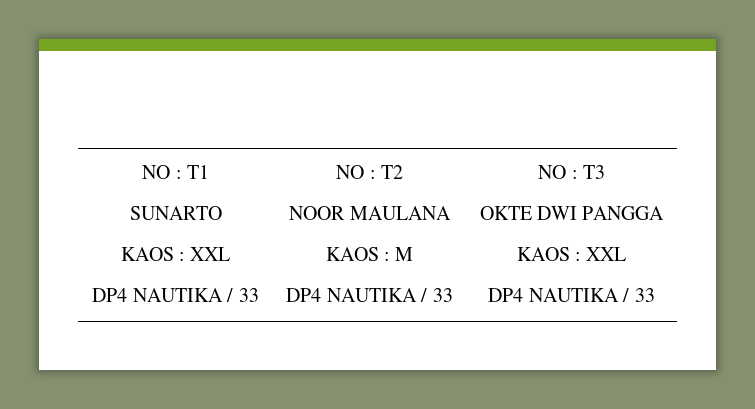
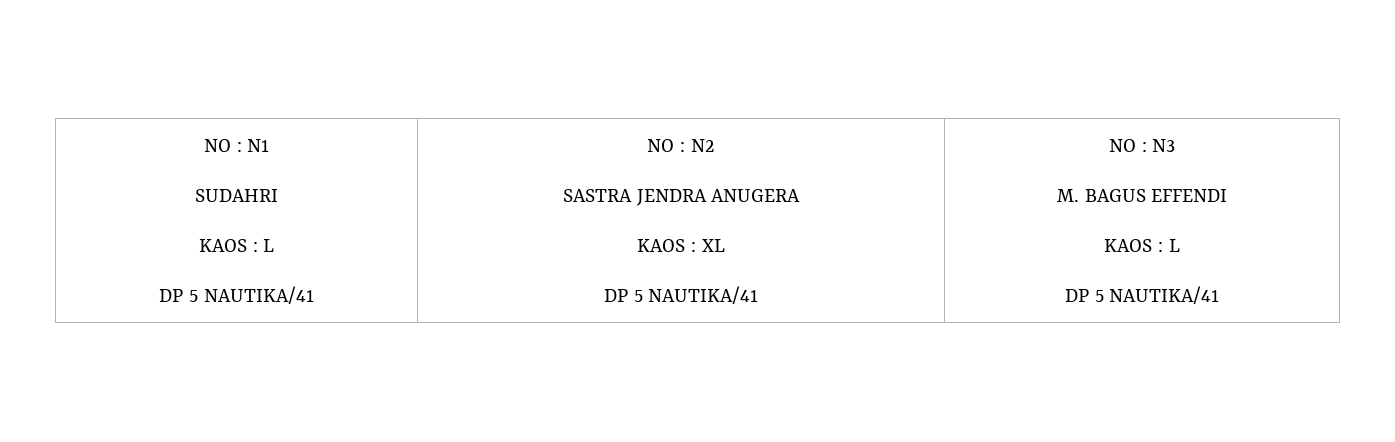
[142,165,209,179] [129,206,222,220] [120,247,231,261] [92,288,259,302] [336,165,403,179] [289,206,451,220] [325,247,414,261] [286,288,453,302] [538,165,605,179] [479,206,665,220] [516,247,627,261] [488,288,655,302] NO : T1 // SUNARTO // KAOS : XXL // DP4 NAUTIKA / 33 | NO : T2 // NOOR MAULANA // KAOS : M // DP4 NAUTIKA / 33 | NO : T3 // OKTE DWI PANGGA // KAOS : XXL // DP4 NAUTIKA / 33 -> [203,139,270,152] [195,189,278,202] [198,239,275,252] [159,286,314,304] [647,139,715,152] [562,189,801,206] [637,239,725,252] [603,286,759,304] [1108,139,1176,152] [1056,189,1228,202] [1104,239,1180,252] [1064,286,1220,304] NO : N1 // SUDAHRI // KAOS : L // DP 5 NAUTIKA/41 | NO : N2 // SASTRA JENDRA ANUGERA // KAOS : XL // DP 5 NAUTIKA/41 | NO : N3 // M. BAGUS EFFENDI // KAOS : L // DP 5 NAUTIKA/41

